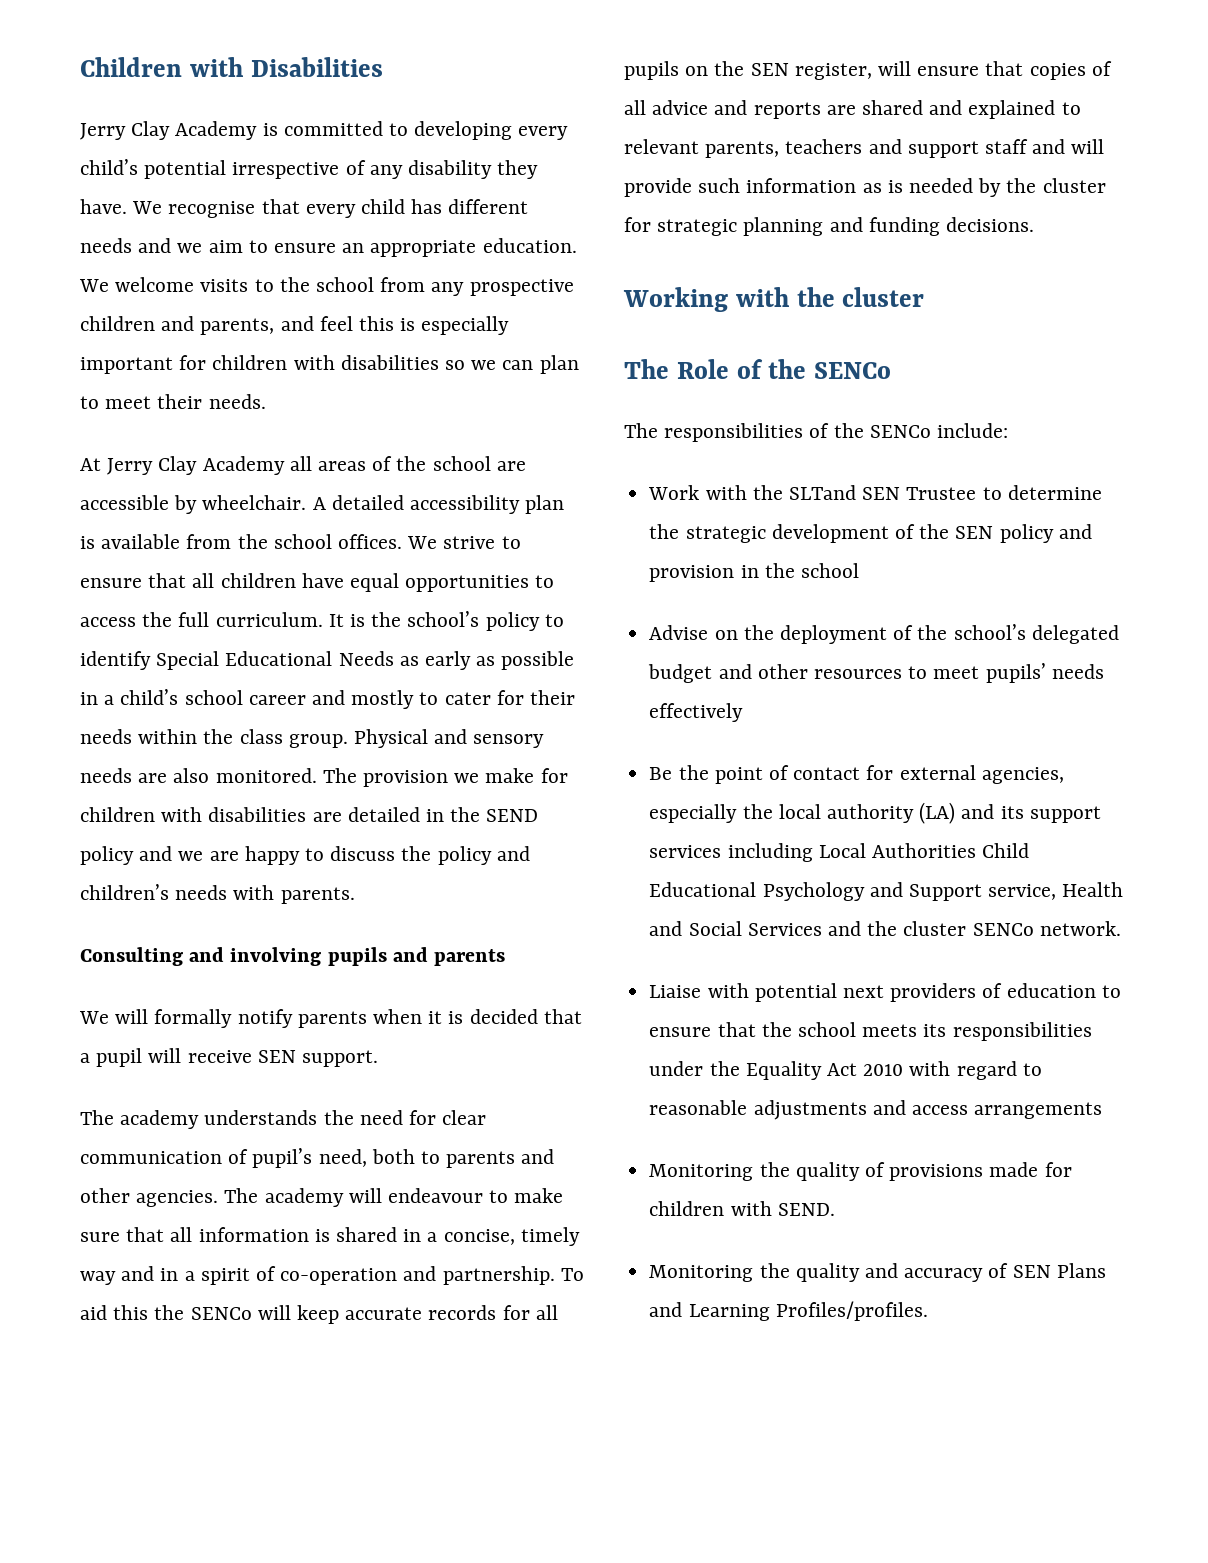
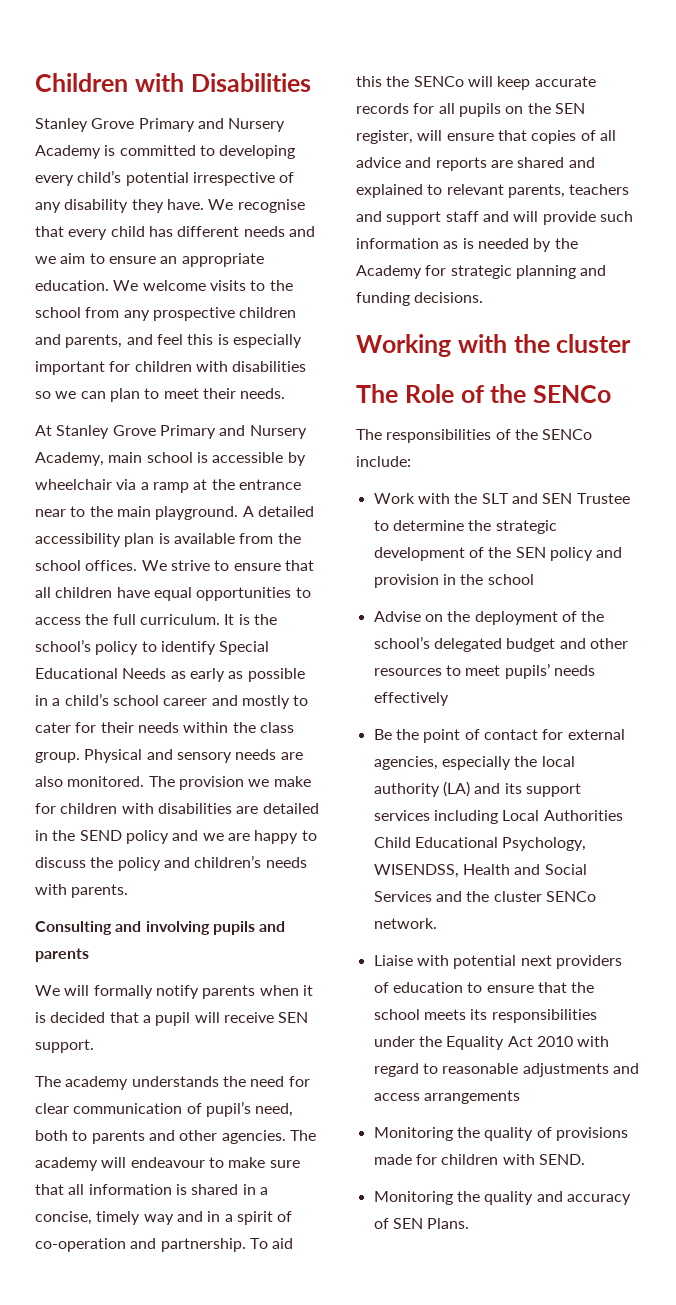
[80,121,171,140] Jerry Clay -> [35,118,286,132] Stanley Grove Primary and Nursery
[107,456,526,475] [80,495,307,514] Jerry Clay Academy all areas of the school are accessible by wheelchair. -> [56,425,307,439] [35,452,306,466] [35,479,301,493] [35,506,239,520] Stanley Grove Primary and Nursery Academy, main school is accessible by wheelchair via a ramp at the entrance near to the main playground.
[1042,178,1106,193] cluster -> [356,265,422,279] Academy
[788,485,856,500] SLTand -> [481,493,538,504] SLT and
[762,882,1057,901] Psychology and Support service, -> [502,837,587,851] [373,864,459,878] Psychology, WISENDSS,
[1056,1263,1106,1278] [649,1301,928,1321] Plans and Learning Profiles/profiles. -> [427,1218,470,1229] Plans.

